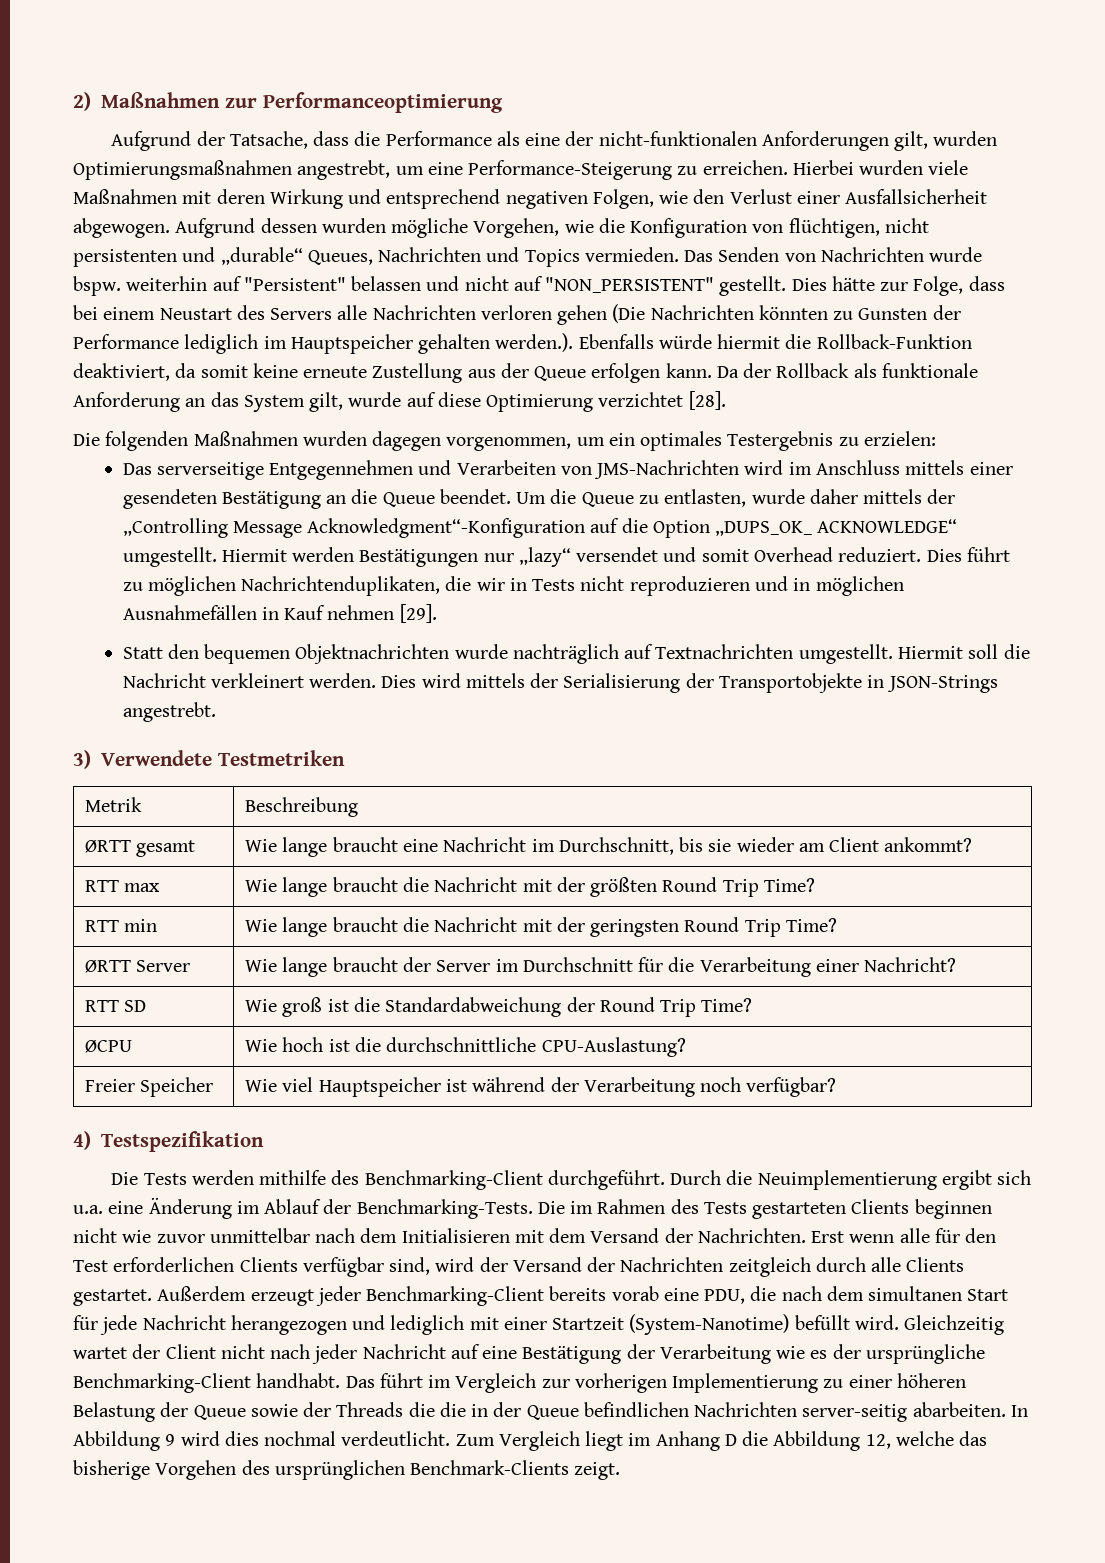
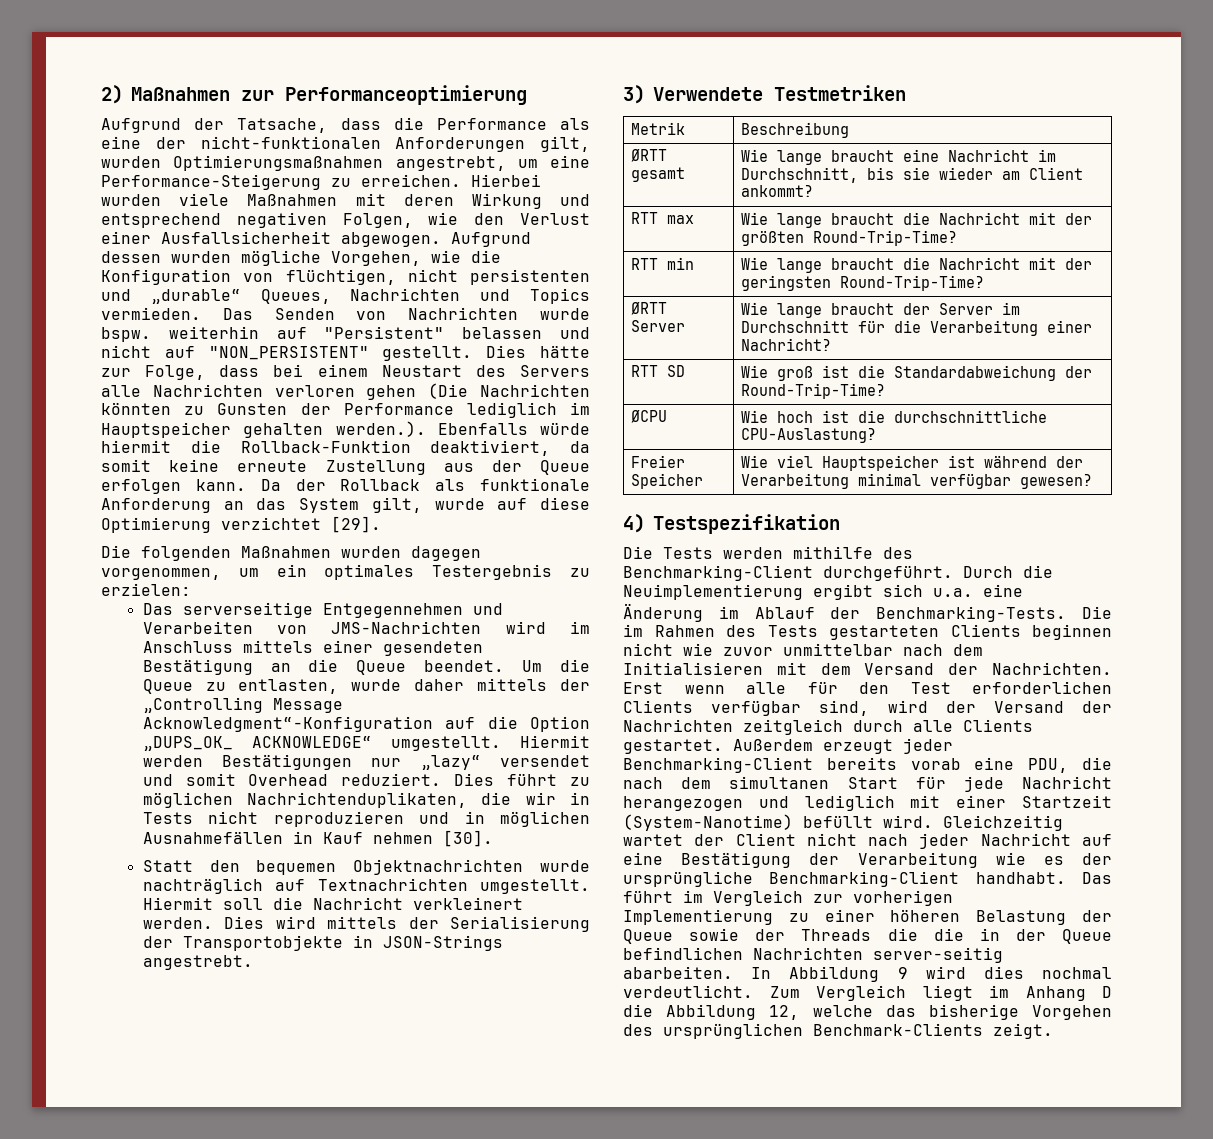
[688,391,726,410] [28]. -> [331,516,381,533] [29].
[399,604,437,623] [29]. -> [442,830,493,847] [30].
[662,877,815,897] Round Trip Time? -> [812,230,957,246] Round-Trip-Time?
[684,917,837,937] Round Trip Time? -> [839,275,984,291] Round-Trip-Time?
[599,997,753,1017] Round Trip Time? -> [740,383,885,399] Round-Trip-Time?
[700,1077,837,1097] noch verfügbar? -> [857,473,1092,489] minimal verfügbar gewesen?

